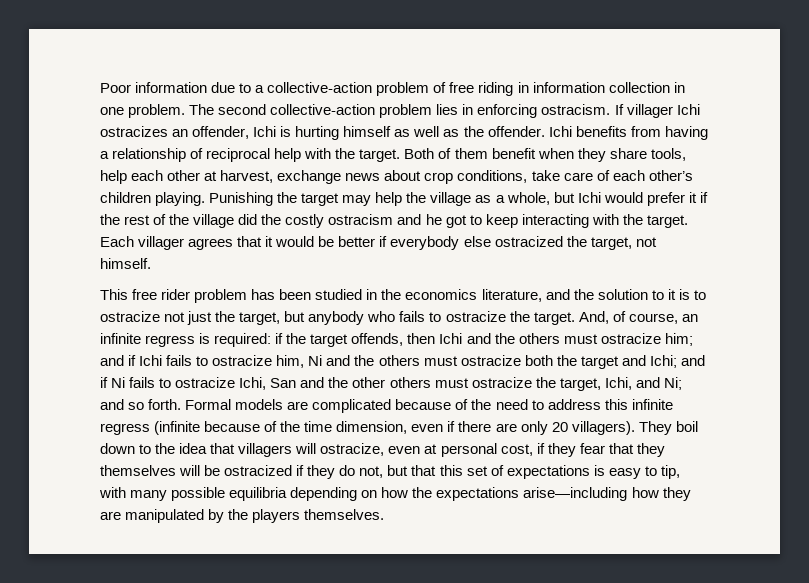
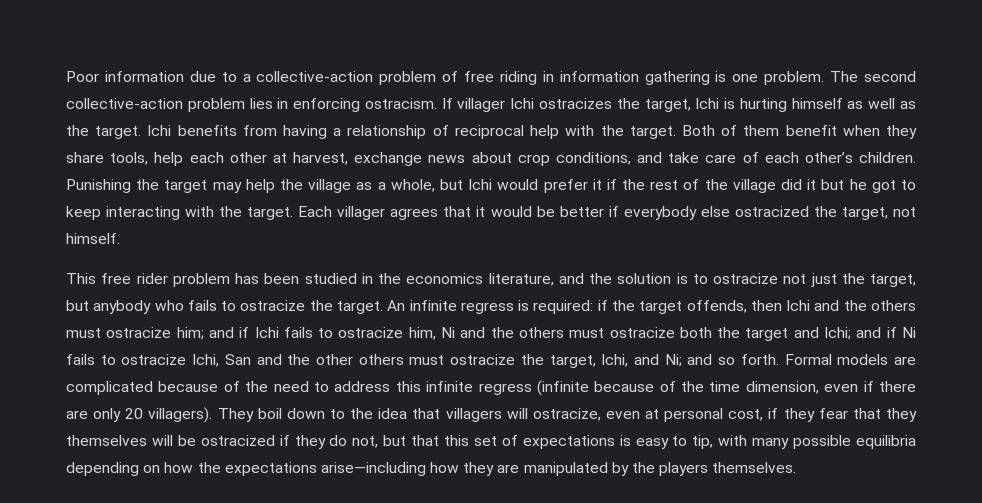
[608,82,685,93] collection in -> [644,71,727,85] gathering is
[172,126,250,139] an offender, -> [616,98,691,112] the target,
[487,126,545,137] offender. -> [95,126,142,139] target.
(528, 176) none -> [637,152,663,163] and
[100,192,206,206] children playing. -> [858,152,916,163] children.
[261,214,422,228] the costly ostracism and -> [807,179,845,190] it but
[651,289,676,300] to it -> (672, 278) none
[578,311,698,324] And, of course, an -> [387,300,406,311] An

